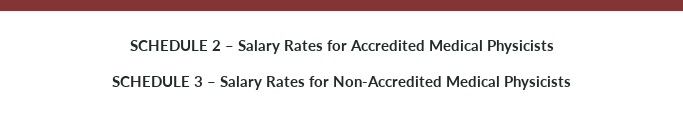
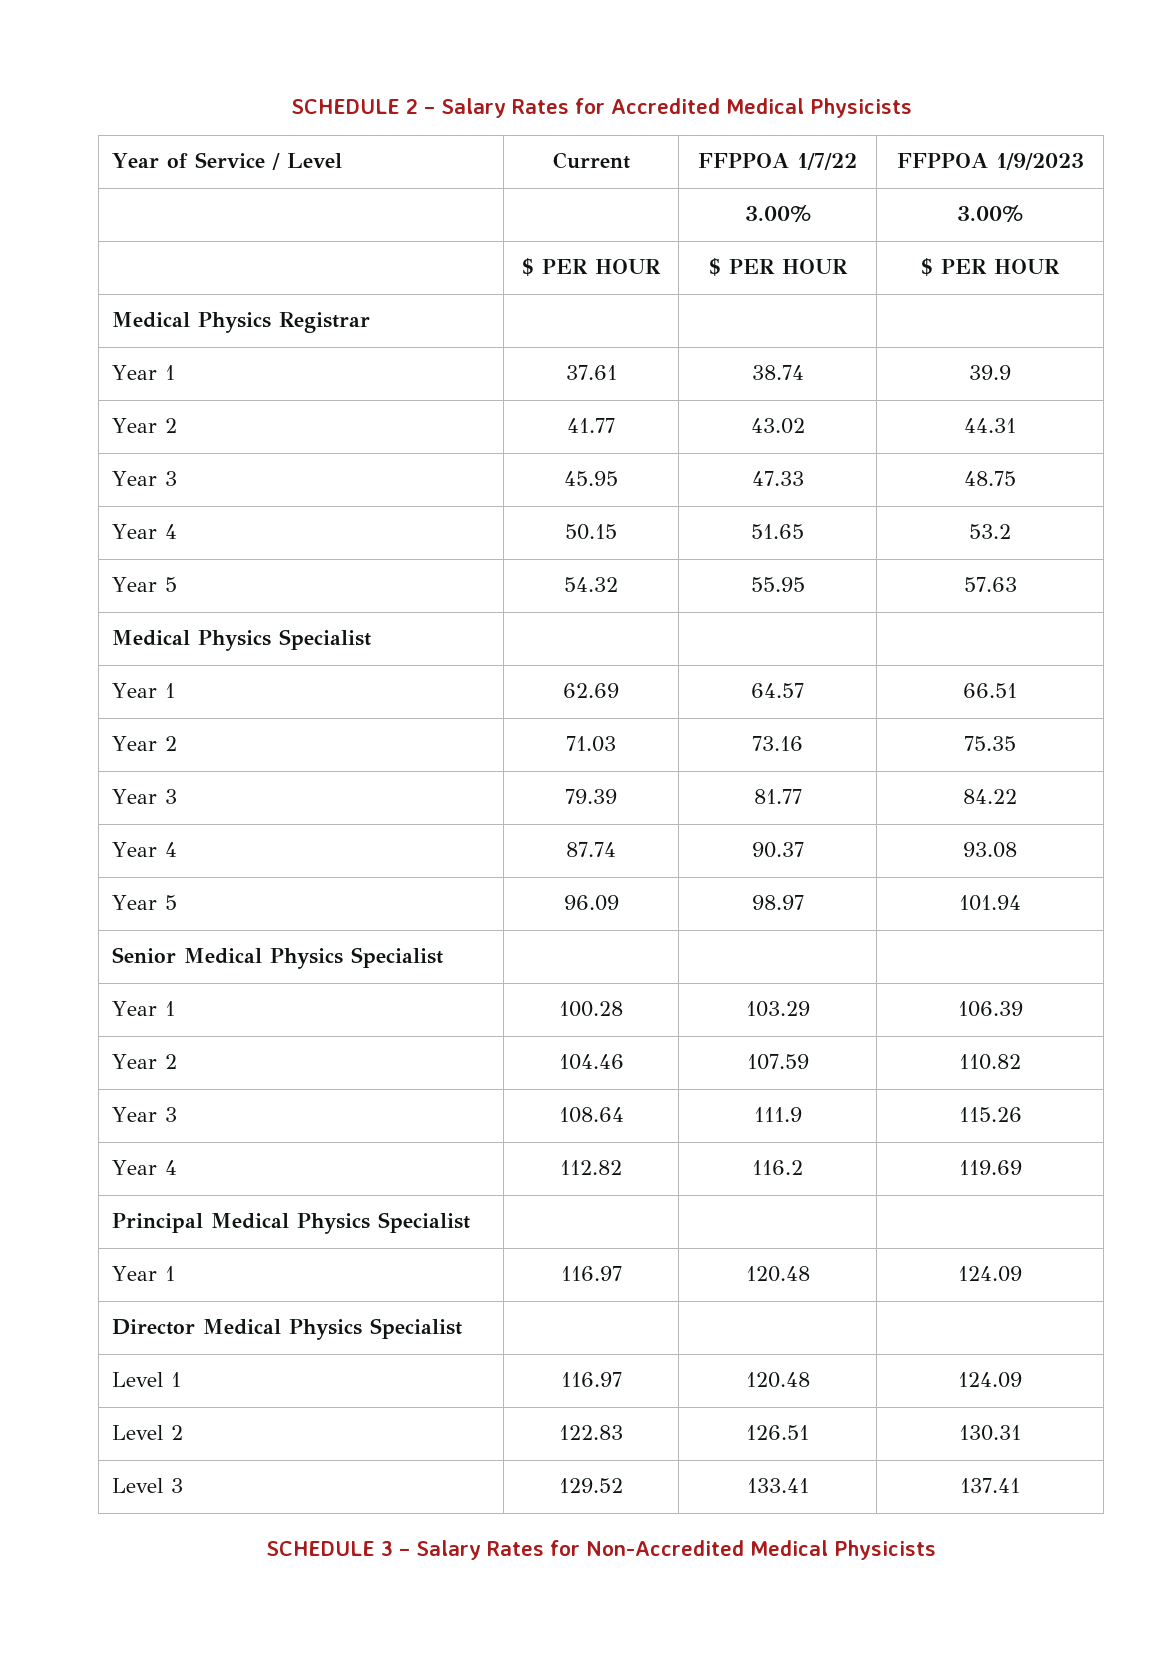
(554, 47) none -> [112,152,343,170] [552,152,630,169] [698,153,857,170] [896,153,1084,170] [744,205,811,222] [957,205,1023,222] [522,258,661,276] [708,258,848,276] [921,258,1060,276] [112,312,371,333] [112,365,176,380] [565,365,617,380] [751,365,804,380] [969,365,1011,380] [112,418,178,433] [567,418,615,433] [750,418,805,434] [964,418,1016,433] [112,471,178,486] [564,471,618,486] [751,471,804,486] [964,471,1016,486] [112,524,178,539] [565,524,617,540] [751,524,804,539] [969,524,1011,539] [112,577,178,592] [564,577,618,592] [750,577,805,592] [963,577,1017,592] [112,629,372,651] [112,683,176,698] [563,683,619,698] [751,683,804,698] [963,683,1017,698] [112,736,178,751] [566,736,616,752] [752,736,803,751] [964,736,1016,751] [112,789,178,804] [565,789,617,804] [753,789,802,804] [963,789,1017,804] [112,842,178,857] [566,842,616,857] [751,842,804,858] [963,842,1017,858] [112,895,178,910] [563,895,619,911] [751,895,804,910] [959,895,1021,911] [112,947,444,969] [112,1001,176,1016] [559,1001,623,1017] [745,1001,810,1017] [957,1001,1023,1017] [112,1054,178,1069] [558,1054,624,1070] [746,1054,809,1070] [959,1054,1021,1070] [112,1107,178,1122] [558,1107,624,1123] [753,1107,802,1122] [958,1107,1022,1122] [112,1160,178,1175] [560,1160,622,1175] [752,1160,803,1175] [958,1160,1022,1175] [112,1212,471,1234] [112,1266,176,1281] [560,1266,622,1281] [745,1266,810,1282] [958,1266,1022,1282] [112,1318,463,1340] [112,1372,182,1387] [560,1372,622,1387] [745,1372,810,1388] [958,1372,1022,1388] [112,1425,184,1440] [559,1425,623,1440] [746,1425,809,1440] [959,1425,1021,1441] [112,1478,184,1493] [559,1478,623,1493] [746,1478,809,1493] [960,1478,1020,1493] // Year of Service / Level | Current | FFPPOA 1/7/22 | FFPPOA 1/9/2023 // | | 3.00% | 3.00% // | $ PER HOUR | $ PER HOUR | $ PER HOUR // Medical Physics Registrar | | | // Year 1 | 37.61 | 38.74 | 39.9 // Year 2 | 41.77 | 43.02 | 44.31 // Year 3 | 45.95 | 47.33 | 48.75 // Year 4 | 50.15 | 51.65 | 53.2 // Year 5 | 54.32 | 55.95 | 57.63 // Medical Physics Specialist | | | // Year 1 | 62.69 | 64.57 | 66.51 // Year 2 | 71.03 | 73.16 | 75.35 // Year 3 | 79.39 | 81.77 | 84.22 // Year 4 | 87.74 | 90.37 | 93.08 // Year 5 | 96.09 | 98.97 | 101.94 // Senior Medical Physics Specialist | | | // Year 1 | 100.28 | 103.29 | 106.39 // Year 2 | 104.46 | 107.59 | 110.82 // Year 3 | 108.64 | 111.9 | 115.26 // Year 4 | 112.82 | 116.2 | 119.69 // Principal Medical Physics Specialist | | | // Year 1 | 116.97 | 120.48 | 124.09 // Director Medical Physics Specialist | | | // Level 1 | 116.97 | 120.48 | 124.09 // Level 2 | 122.83 | 126.51 | 130.31 // Level 3 | 129.52 | 133.41 | 137.41

